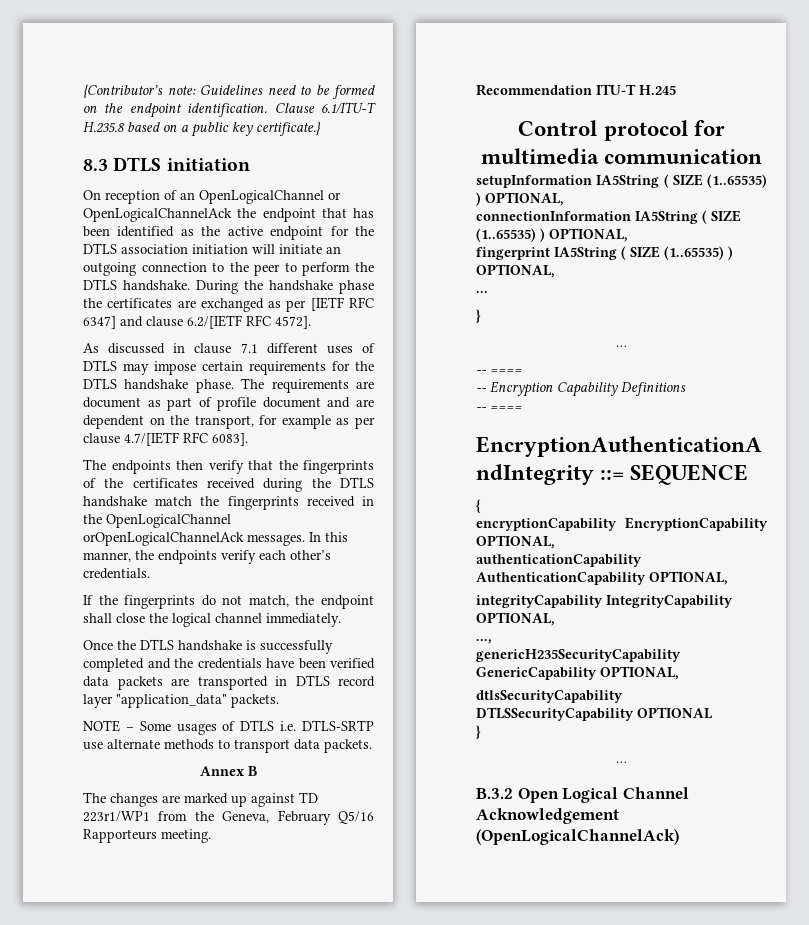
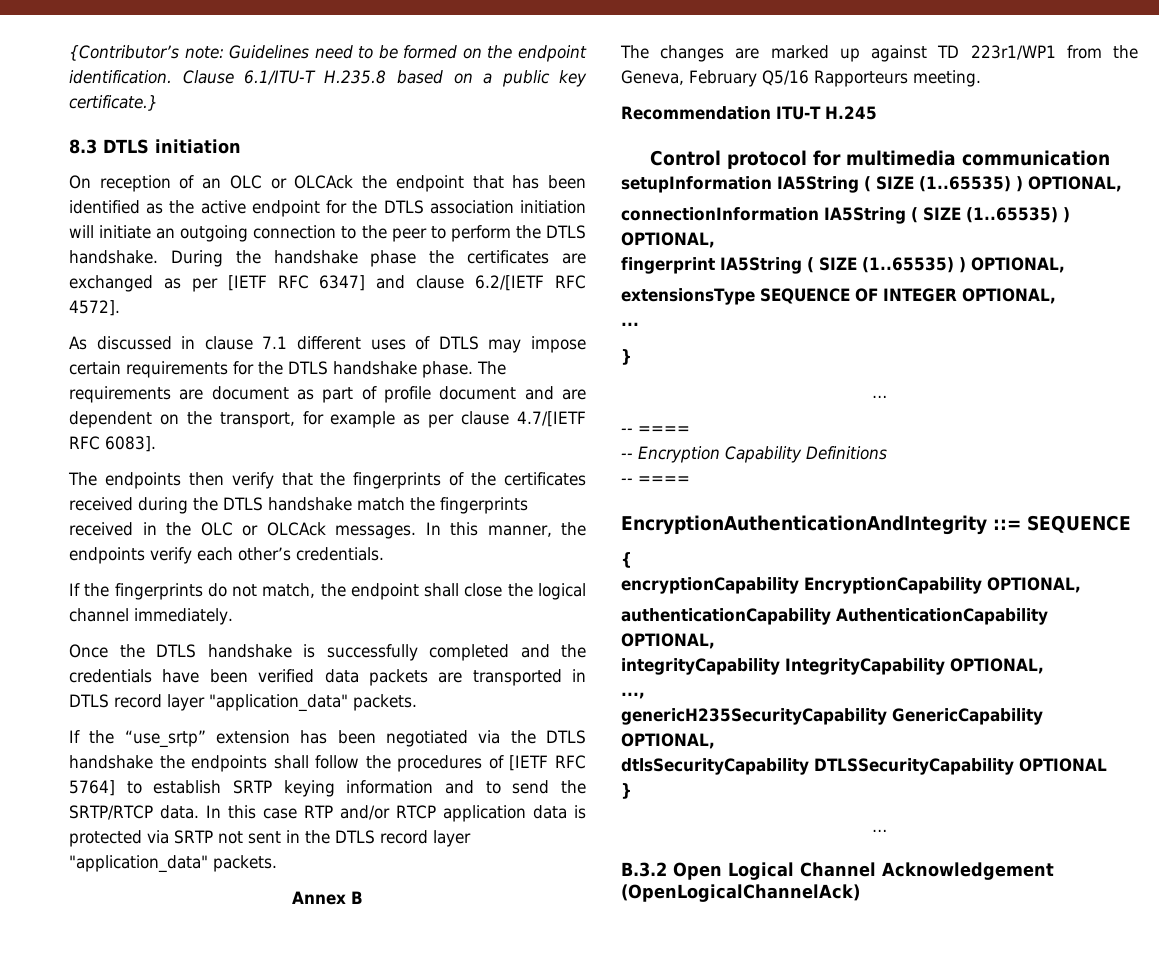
[199,190,341,204] [83,208,232,222] OpenLogicalChannel or OpenLogicalChannelAck -> [229,175,354,189] OLC or OLCAck
[106,514,231,528] [83,532,244,546] OpenLogicalChannel orOpenLogicalChannelAck -> [200,522,326,536] OLC or OLCAck
[83,720,374,735] [83,739,320,753] NOTE – Some usages of DTLS i.e. DTLS-SRTP use alternate methods to transport data -> [69,730,586,748] [69,755,586,772] [69,780,586,797] [69,805,586,822] [69,830,471,847] [69,855,208,873] If the “use_srtp” extension has been negotiated via the DTLS handshake the endpoints shall follow the procedures of [IETF RFC 5764] to establish SRTP keying information and to send the SRTP/RTCP data. In this case RTP and/or RTCP application data is protected via SRTP not sent in the DTLS record layer "application_data"
(555, 271) none -> [621,288,1056,305] // extensionsType SEQUENCE OF INTEGER OPTIONAL,

